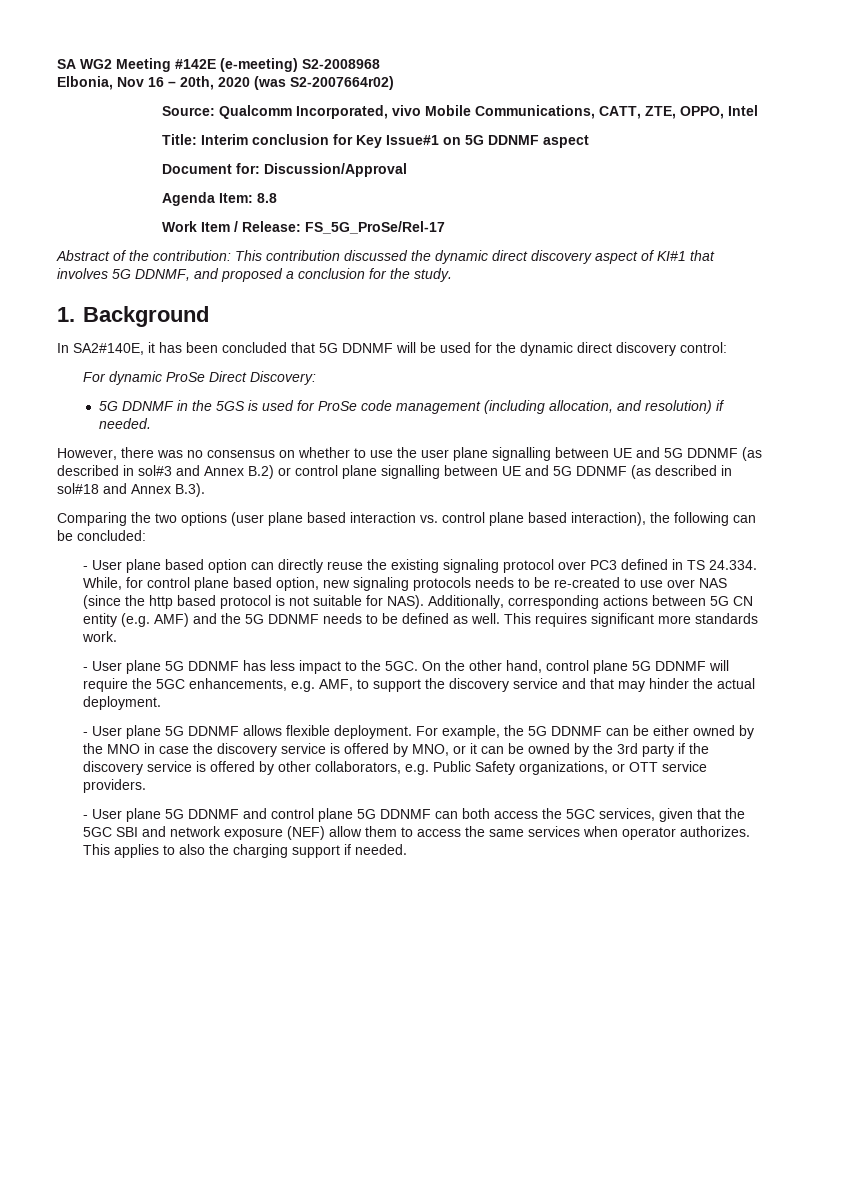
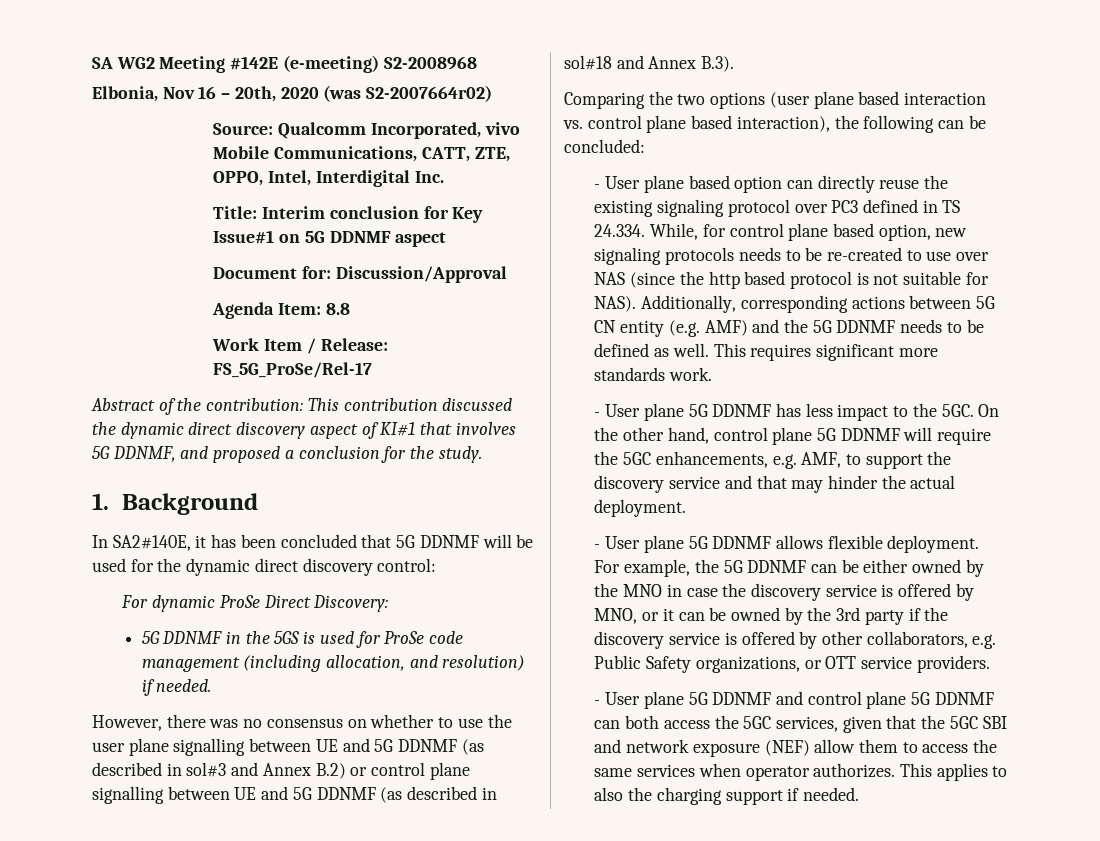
[728,105,759,116] Intel -> [268,170,444,187] Intel, Interdigital Inc.

